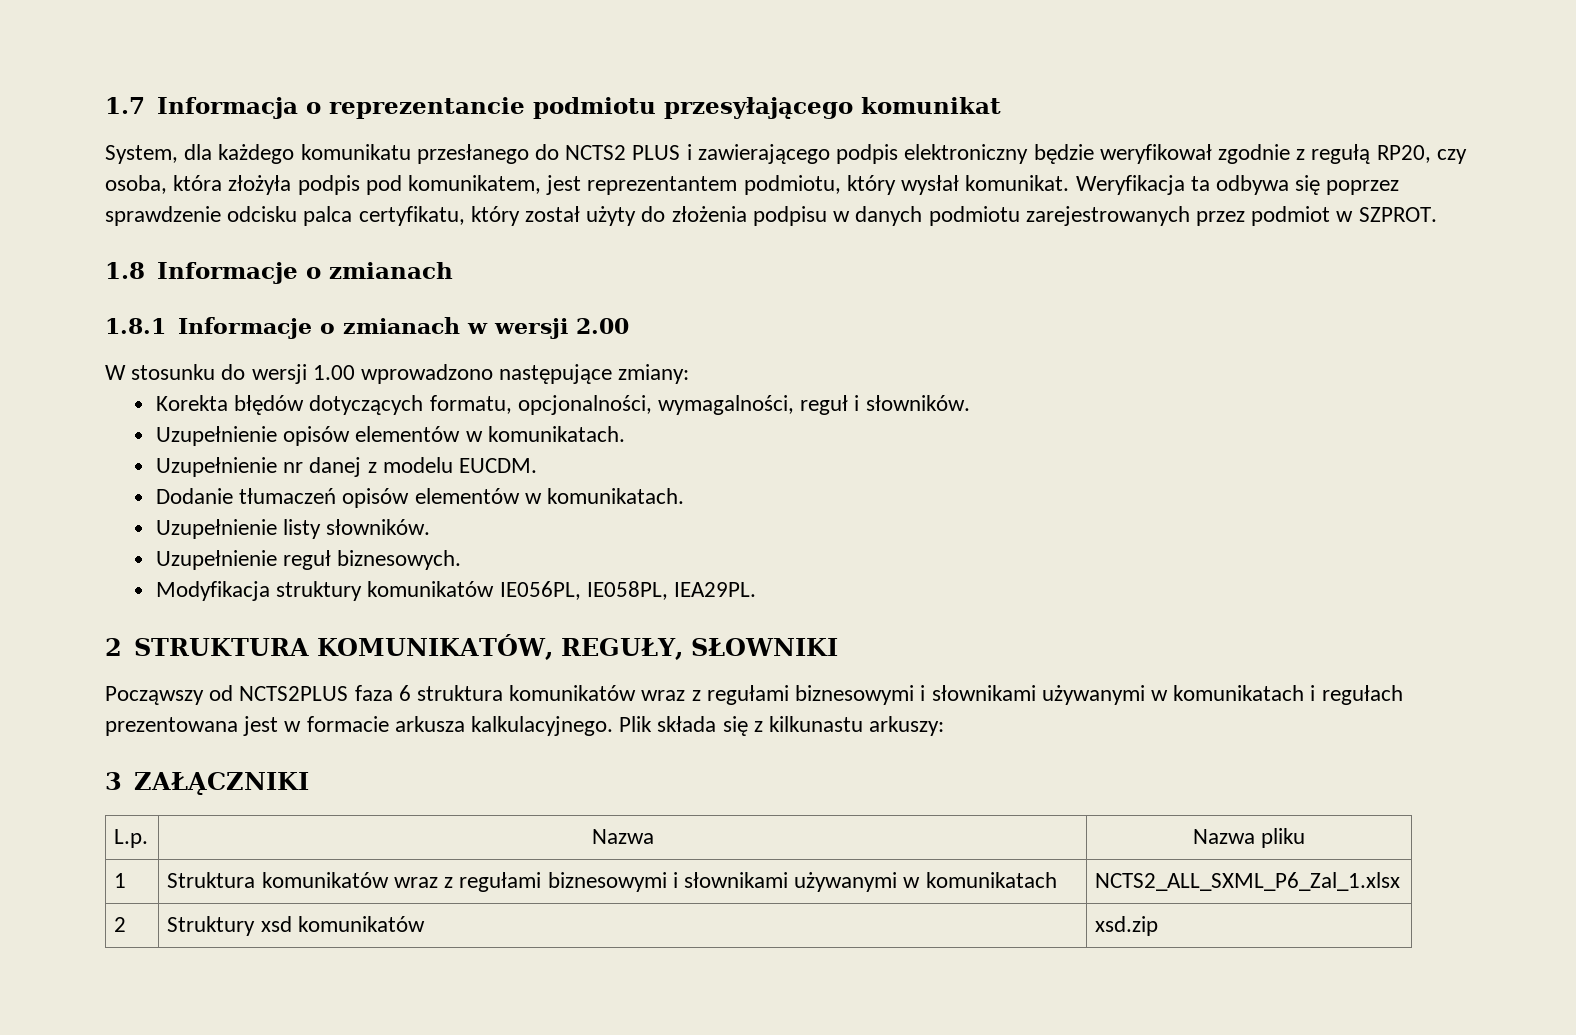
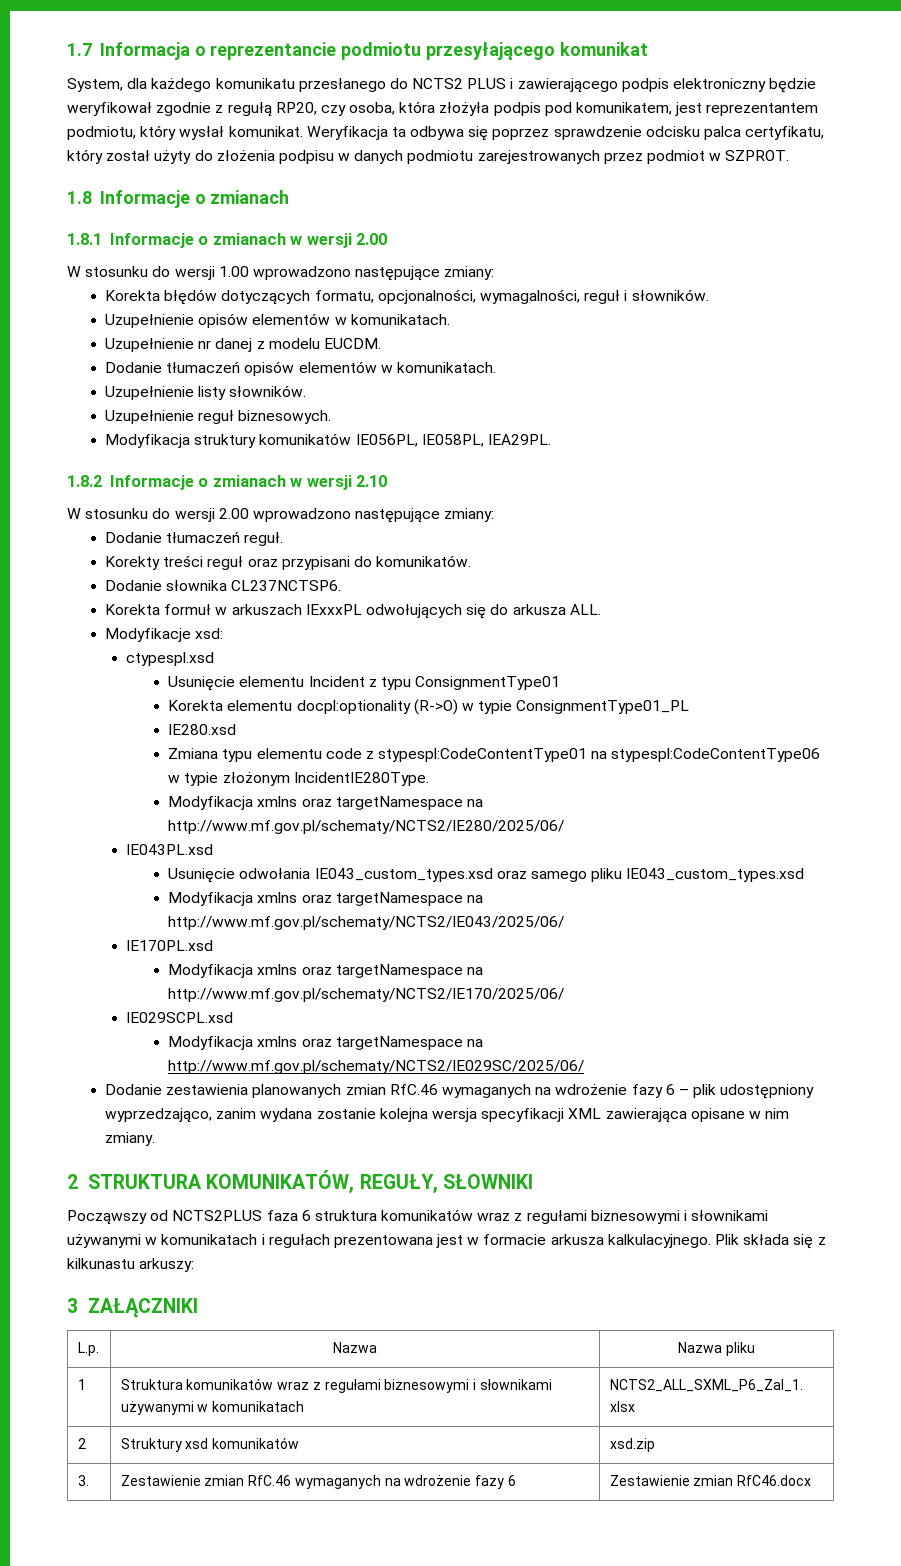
(757, 589) none -> [67,475,388,490] [67,508,495,523] [105,532,284,546] [105,555,472,570] [105,580,342,591] [105,604,601,619] [105,628,224,642] [126,652,215,666] [168,676,561,691] [168,699,690,715] [168,724,237,735] [168,748,821,762] [168,772,429,786] [168,796,483,810] [168,820,565,834] [126,844,214,855] [168,868,805,883] [168,892,483,906] [168,916,565,930] [126,940,214,951] [168,964,483,978] [168,988,565,1002] [126,1012,234,1023] [168,1036,483,1050] [168,1060,585,1074] [105,1084,815,1099] [105,1108,790,1123] [105,1132,156,1146] // 1.8.2 Informacje o zmianach w wersji 2.10 // W stosunku do wersji 2.00 wprowadzono następujące zmiany: // Dodanie tłumaczeń reguł. // Korekty treści reguł oraz przypisani do komunikatów. // Dodanie słownika CL237NCTSP6. // Korekta formuł w arkuszach IExxxPL odwołujących się do arkusza ALL. // Modyfikacje xsd: // ctypespl.xsd // Usunięcie elementu Incident z typu ConsignmentType01 // Korekta elementu docpl:optionality (R->O) w typie ConsignmentType01_PL // IE280.xsd // Zmiana typu elementu code z stypespl:CodeContentType01 na stypespl:CodeContentType06 w typie złożonym IncidentIE280Type. // Modyfikacja xmlns oraz targetNamespace na http://www.mf.gov.pl/schematy/NCTS2/IE280/2025/06/ // IE043PL.xsd // Usunięcie odwołania IE043_custom_types.xsd oraz samego pliku IE043_custom_types.xsd // Modyfikacja xmlns oraz targetNamespace na http://www.mf.gov.pl/schematy/NCTS2/IE043/2025/06/ // IE170PL.xsd // Modyfikacja xmlns oraz targetNamespace na http://www.mf.gov.pl/schematy/NCTS2/IE170/2025/06/ // IE029SCPL.xsd // Modyfikacja xmlns oraz targetNamespace na http://www.mf.gov.pl/schematy/NCTS2/IE029SC/2025/06/ // Dodanie zestawienia planowanych zmian RfC.46 wymaganych na wdrożenie fazy 6 – plik udostępniony wyprzedzająco, zanim wydana zostanie kolejna wersja specyfikacji XML zawierająca opisane w nim zmiany.
(1159, 926) none -> [77,1475,89,1486] [120,1475,517,1489] [609,1475,812,1486] // 3. | Zestawienie zmian RfC.46 wymaganych na wdrożenie fazy 6 | Zestawienie zmian RfC46.docx

